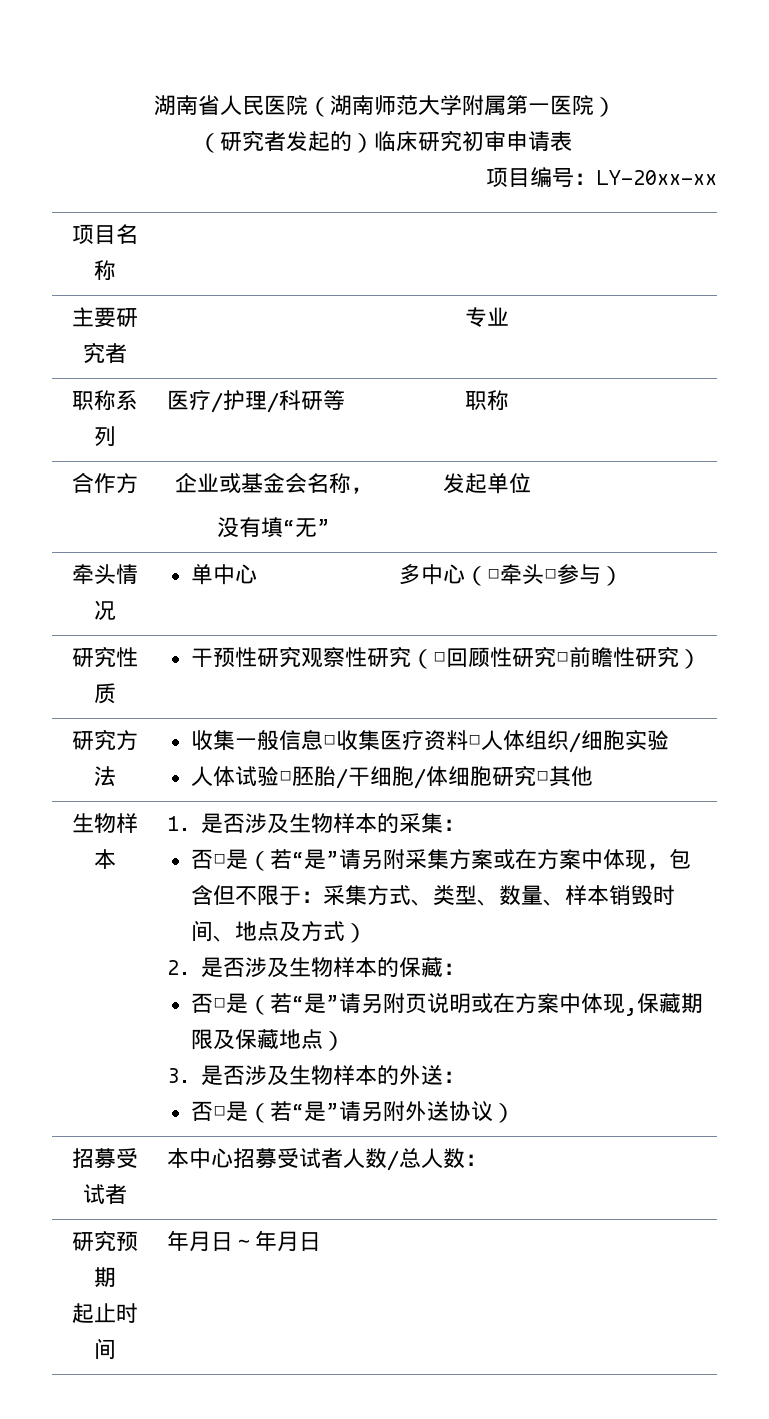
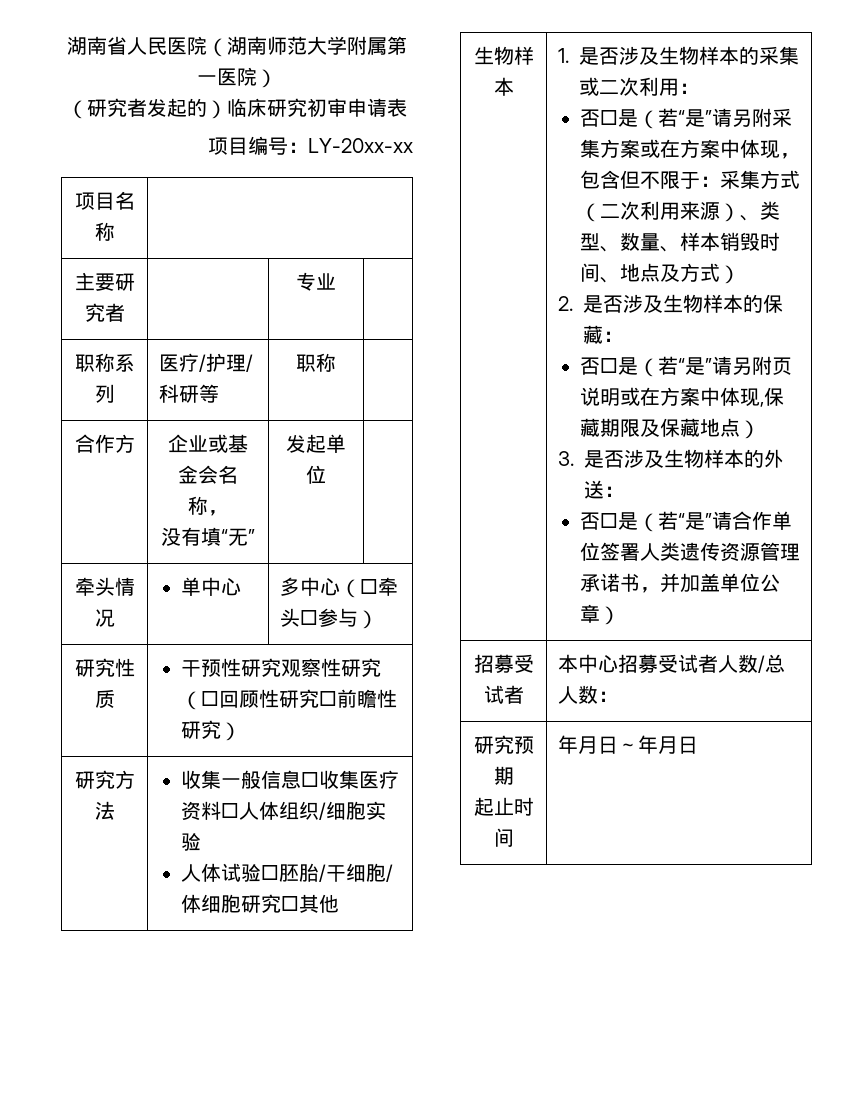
(444, 823) none -> [578,77,679,96] 或二次利用
(411, 895) none -> [579,201,740,222] （二次利用来源）
[360,1101,493,1122] 另附外送协议 -> [731,511,792,530] [579,542,800,562] [579,573,780,593] [579,604,600,623] 合作单位签署人类遗传资源管理承诺书，并加盖单位公章

